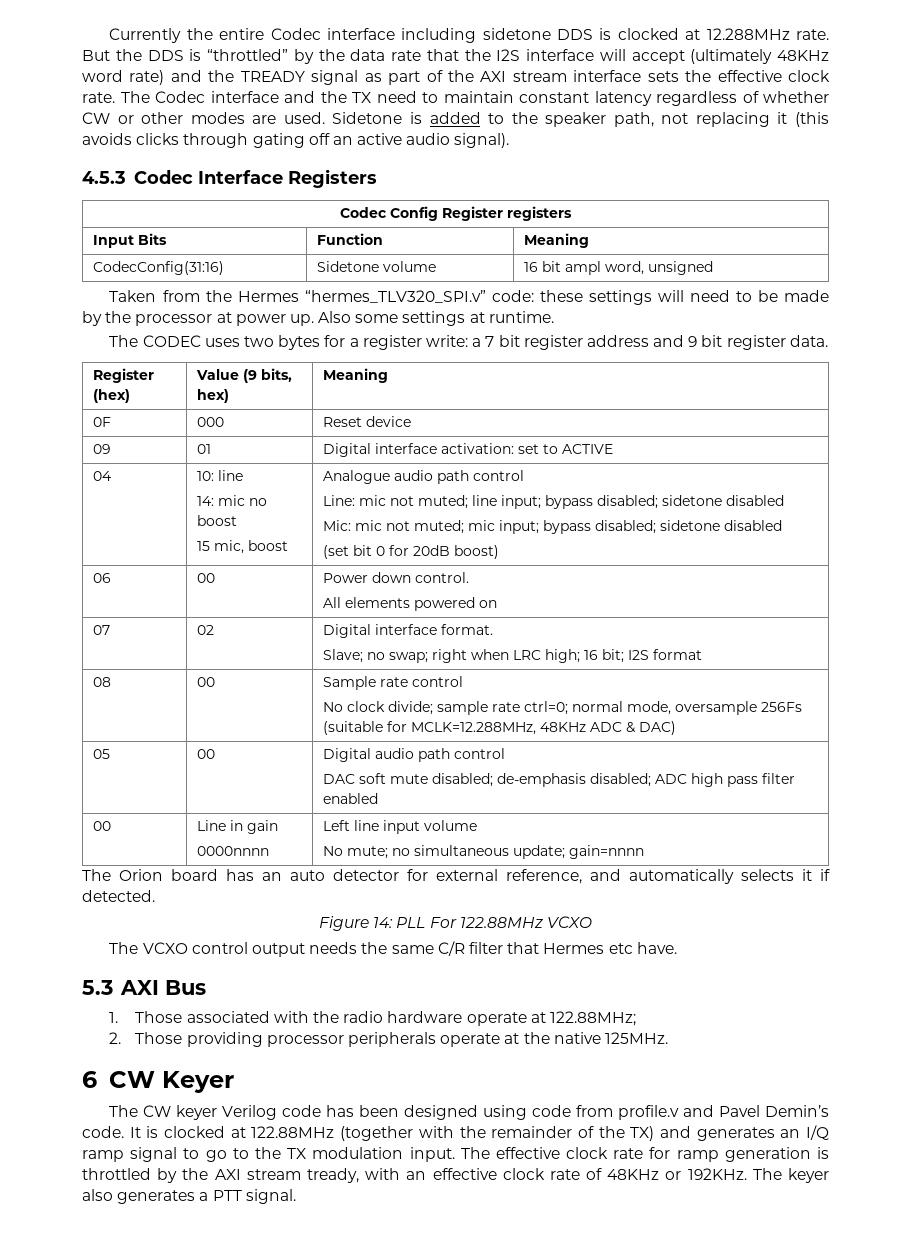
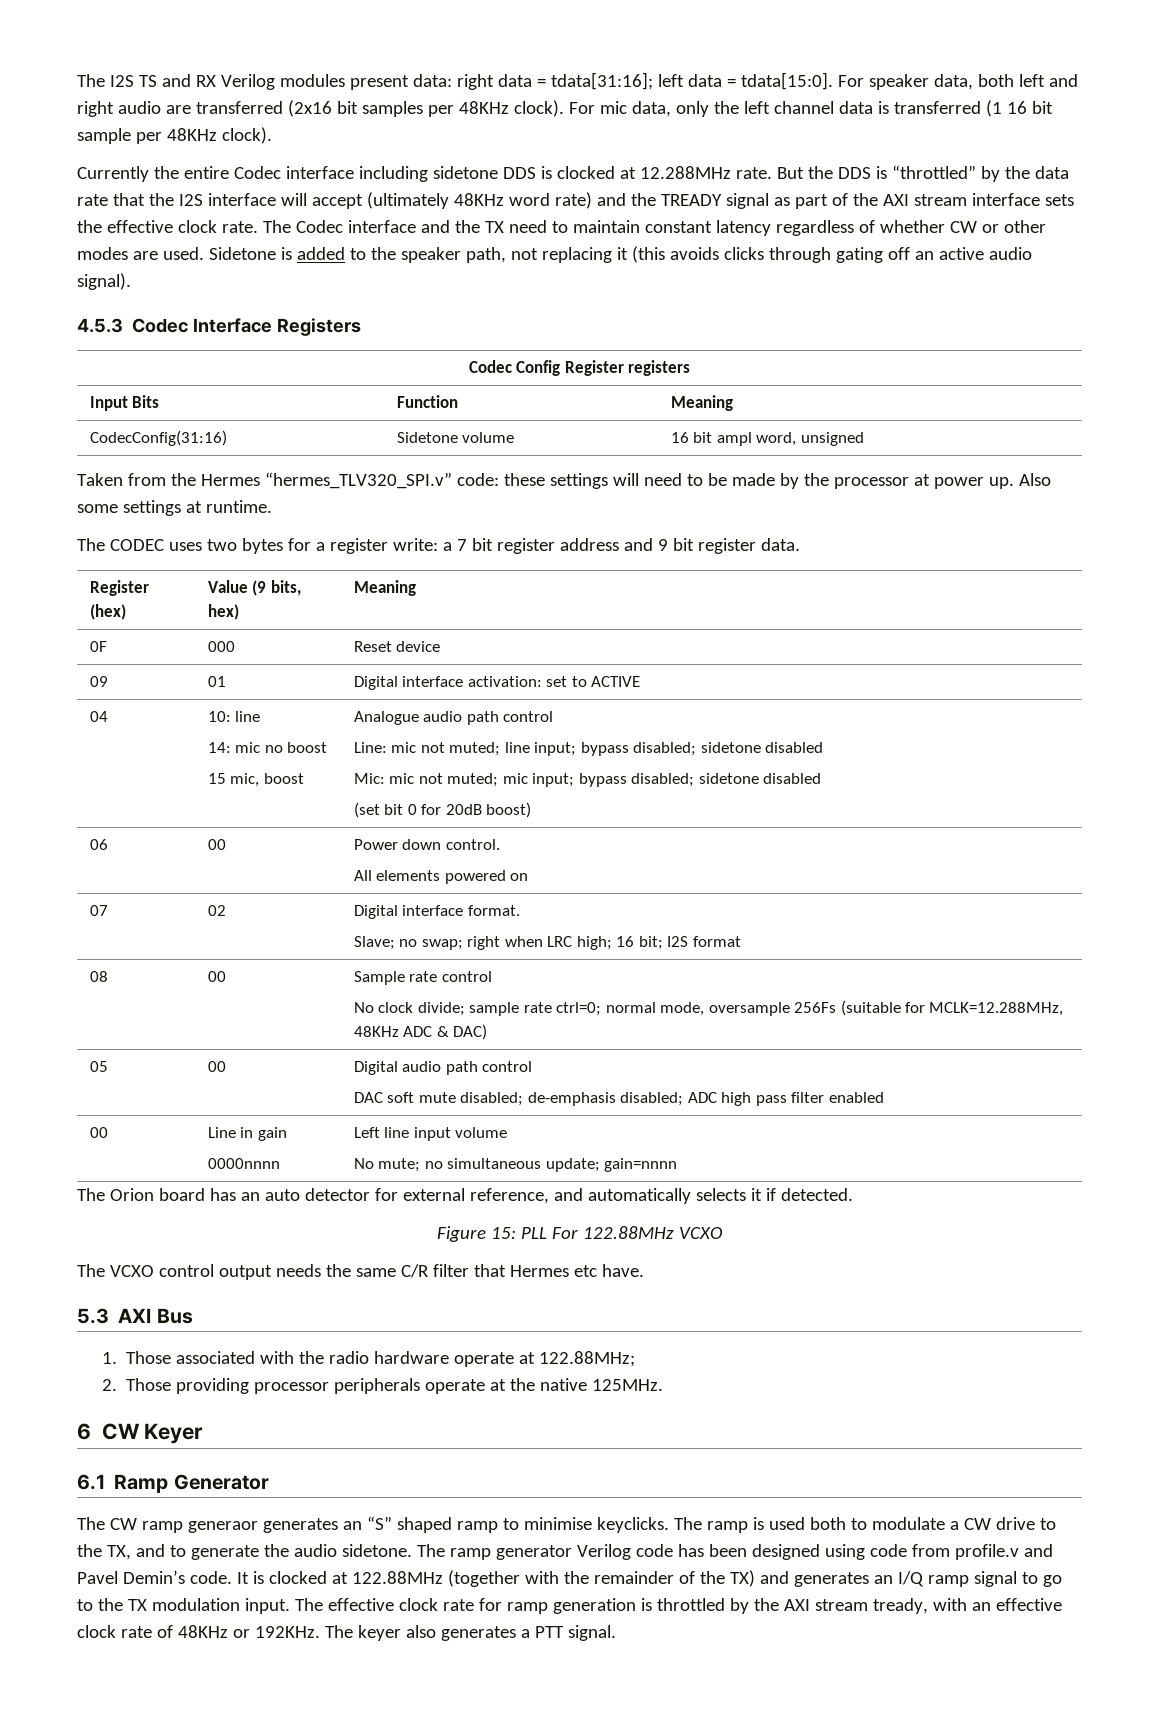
(109, 35) none -> [77,72,1078,90] [77,100,1053,117] [77,127,272,144] The I2S TS and RX Verilog modules present data: right data = tdata[31:16]; left data = tdata[15:0]. For speaker data, both left and right audio are transferred (2x16 bit samples per 48KHz clock). For mic data, only the left channel data is transferred (1 16 bit sample per 48KHz clock). //
[373,917,394,928] 14: -> [491,1227,517,1239] 15:
(234, 1082) none -> [77,1474,269,1493] // 6.1 Ramp Generator
[176,1105,218,1120] keyer -> [141,1516,1056,1533] [77,1544,572,1560] ramp generaor generates an “S” shaped ramp to minimise keyclicks. The ramp is used both to modulate a CW drive to the TX, and to generate the audio sidetone. The ramp generator

